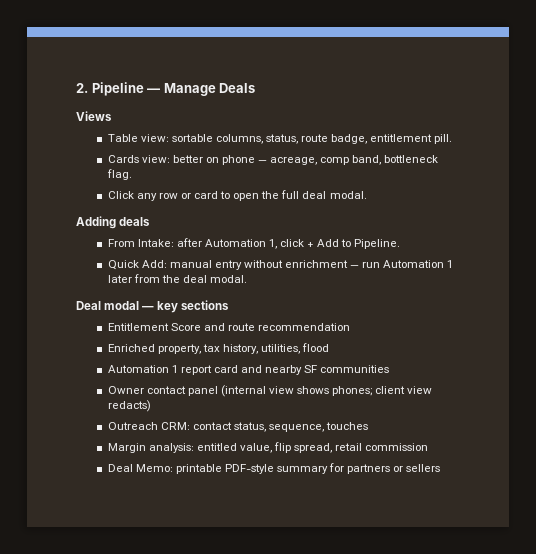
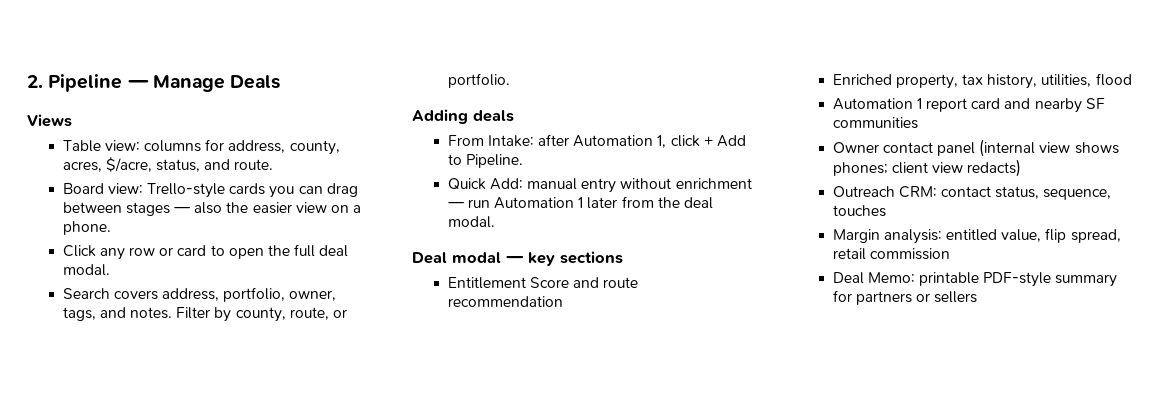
[171,134,453,144] [107,155,439,165] [106,169,132,180] sortable columns, status, route badge, entitlement pill. // Cards view: better on phone — acreage, comp band, bottleneck flag. -> [143,139,340,155] [62,157,274,172] [62,183,358,198] [62,202,362,216] [62,221,111,235] columns for address, county, acres, $/acre, status, and route. // Board view: Trello-style cards you can drag between stages — also the easier view on a phone.
(367, 195) none -> [62,287,337,302] [62,307,347,322] [447,73,510,88] // Search covers address, portfolio, owner, tags, and notes. Filter by county, route, or portfolio.

